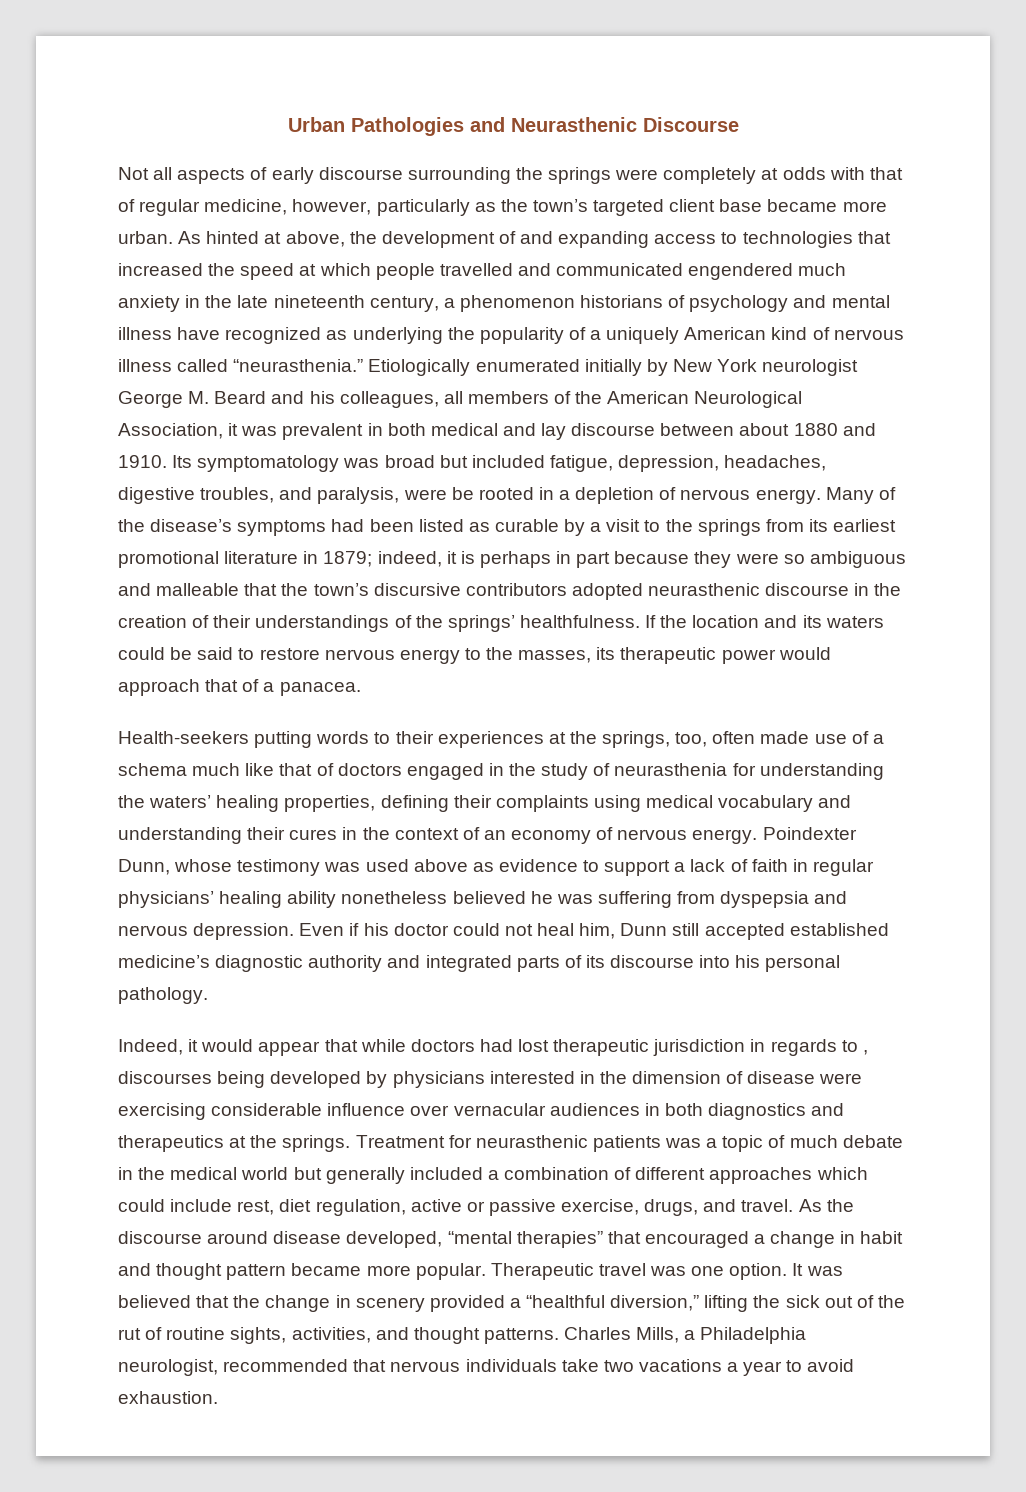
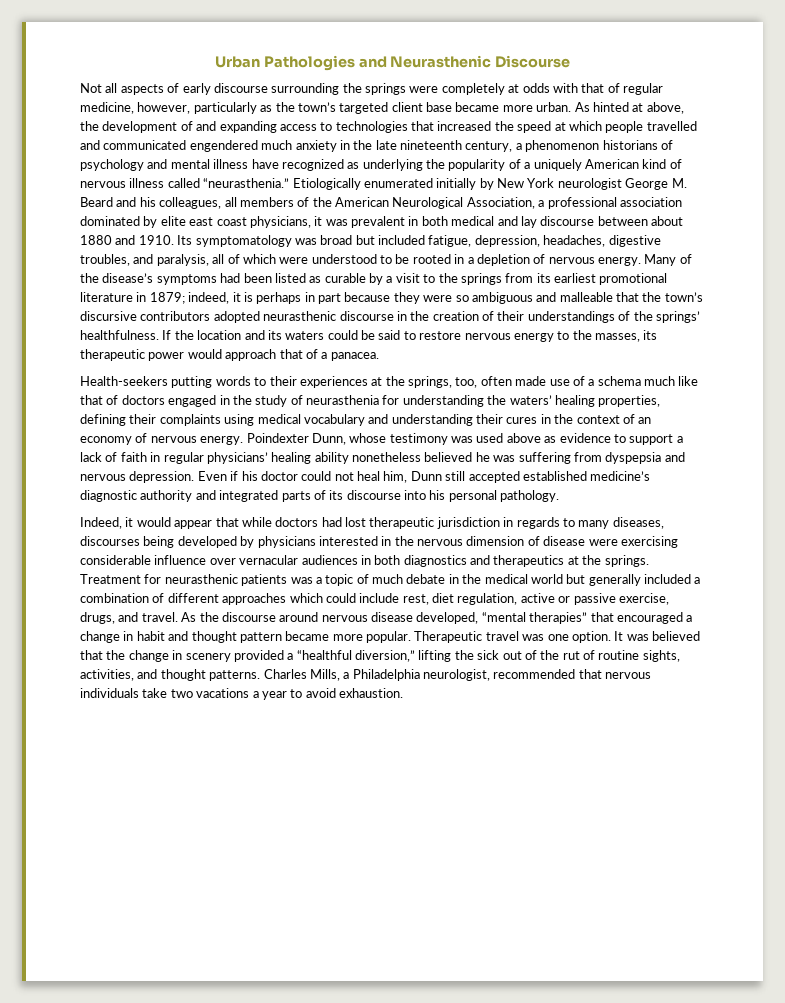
(223, 431) none -> [538,197,682,209] [80,216,311,228] a professional association dominated by elite east coast physicians,
[403,489,447,500] were -> [212,254,392,264] all of which were understood to
[862,1050,868,1055] , -> [578,517,664,529] many diseases,
(627, 1077) none -> [417,539,463,546] nervous
(269, 1237) none -> [321,615,368,622] nervous

